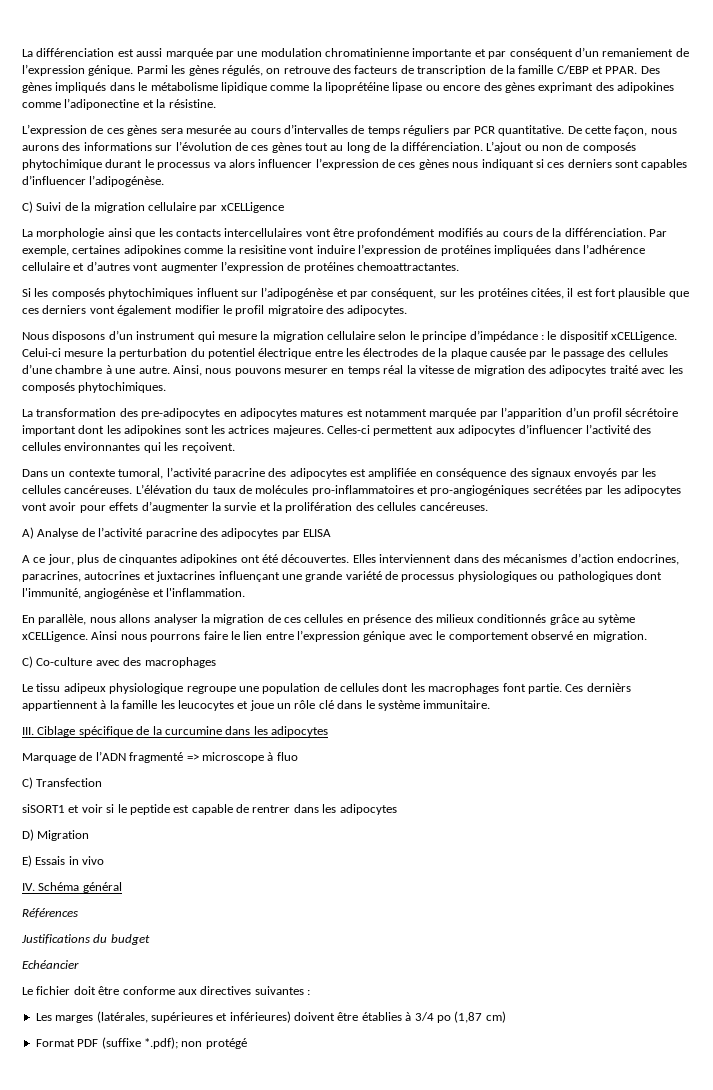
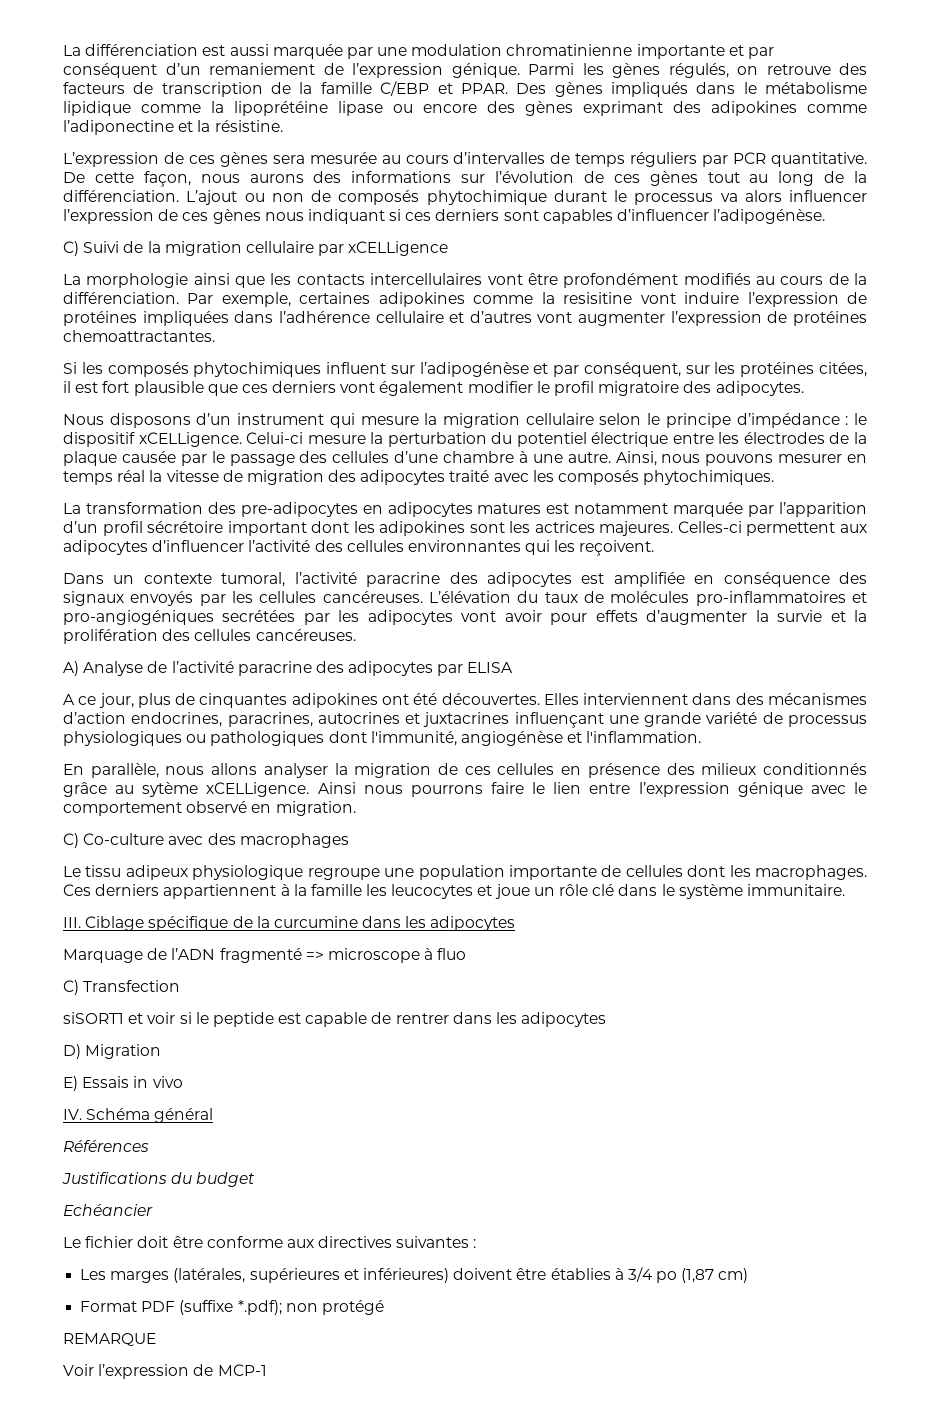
(321, 688) none -> [508,865,597,880] importante
[428,683,631,694] macrophages font partie. Ces dernièrs -> [754,865,867,880] [63,884,160,896] macrophages. Ces derniers
(247, 1043) none -> [63,1333,156,1346] [63,1364,267,1379] // REMARQUE // Voir l’expression de MCP-1

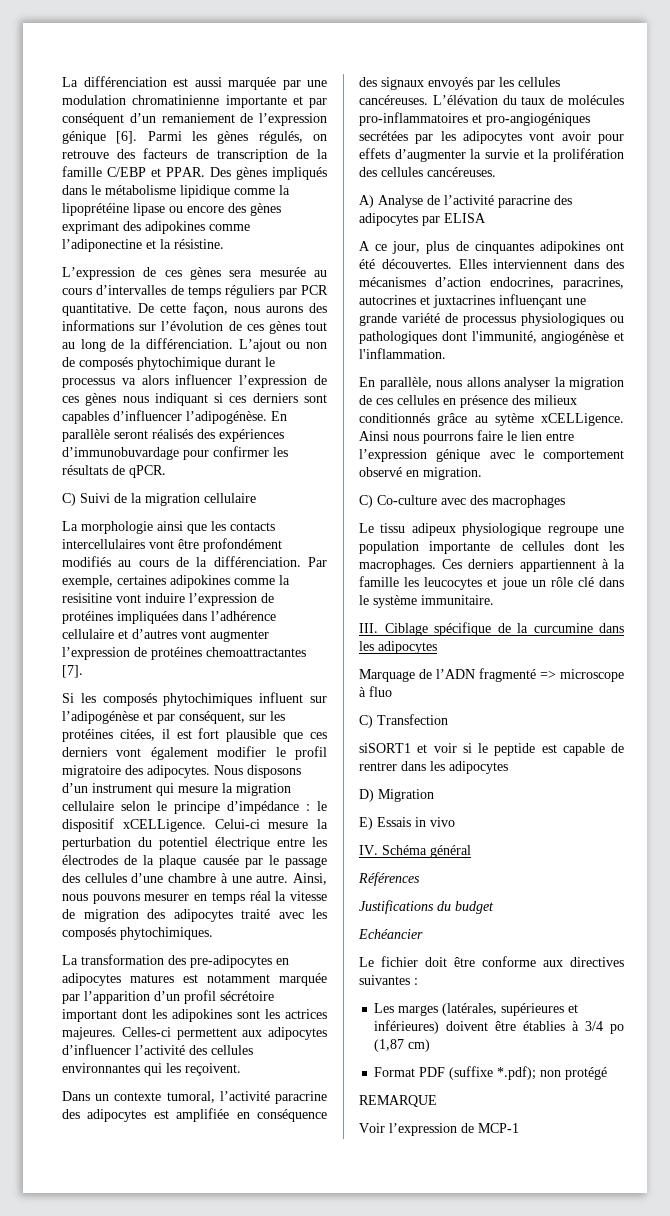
[451,63,520,78] génique. -> [62,131,138,144] génique [6].
(826, 216) none -> [271,411,287,421] [62,429,284,442] [62,446,288,460] [62,465,166,478] En parallèle seront réalisés des expériences d’immunobuvardage pour confirmer les résultats de qPCR.
[318,241,449,256] par xCELLigence -> (256, 498) none
[63,330,215,342] chemoattractantes. -> [206,647,306,657] [62,665,83,678] chemoattractantes [7].
(804, 388) // -> (210, 771) none

